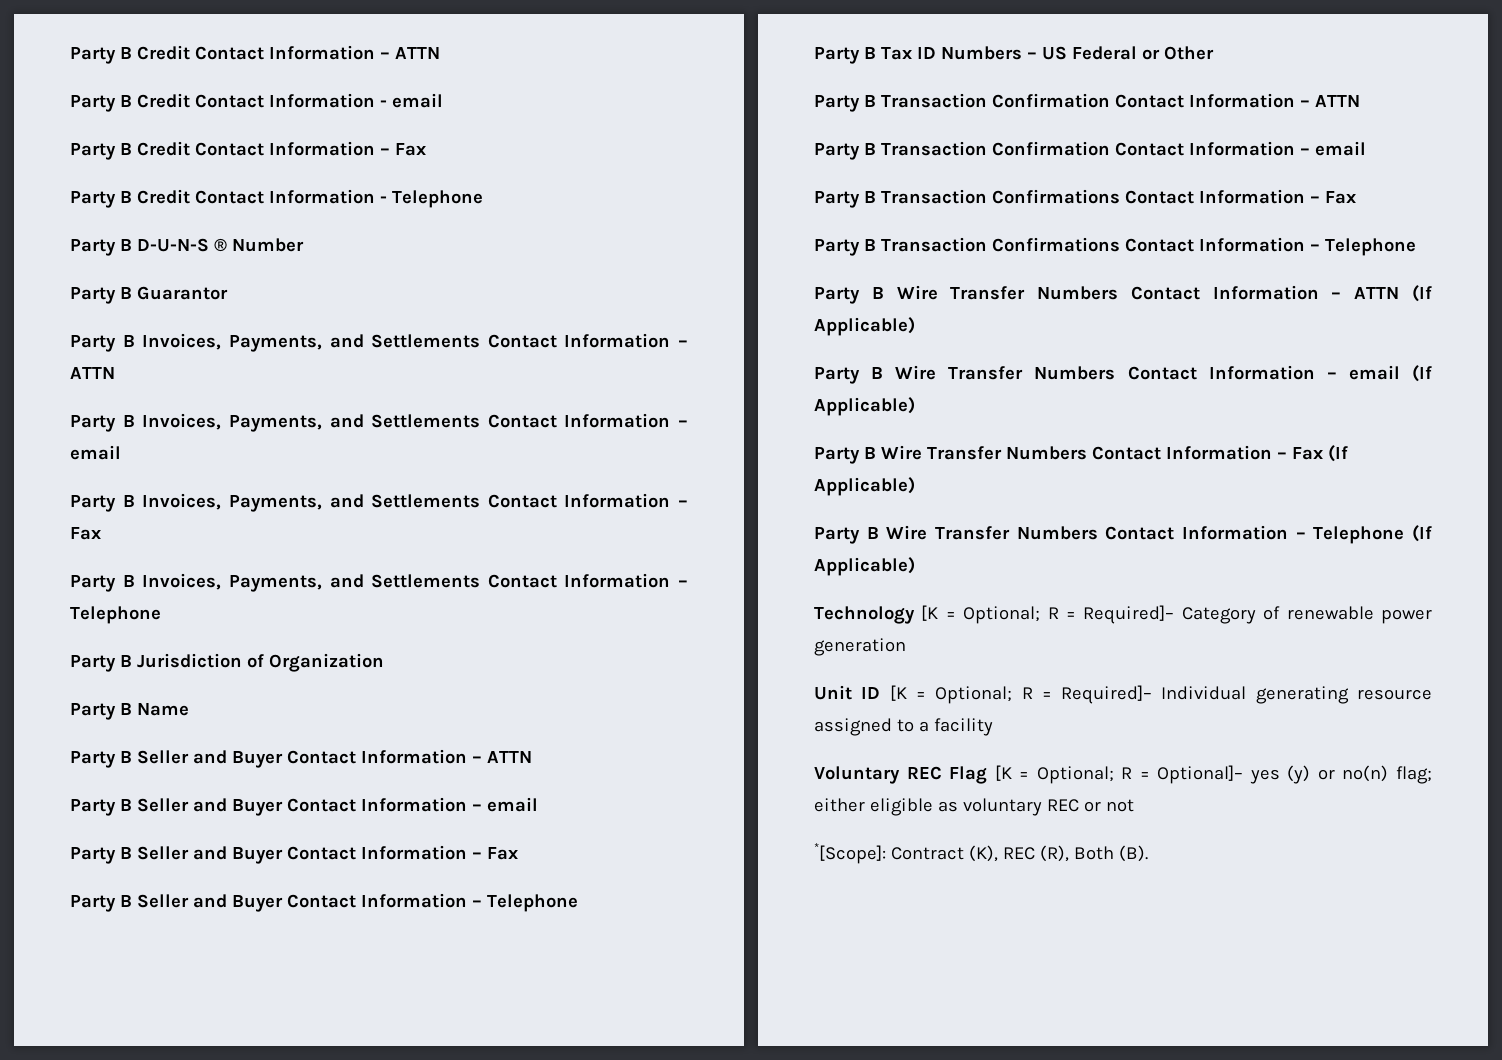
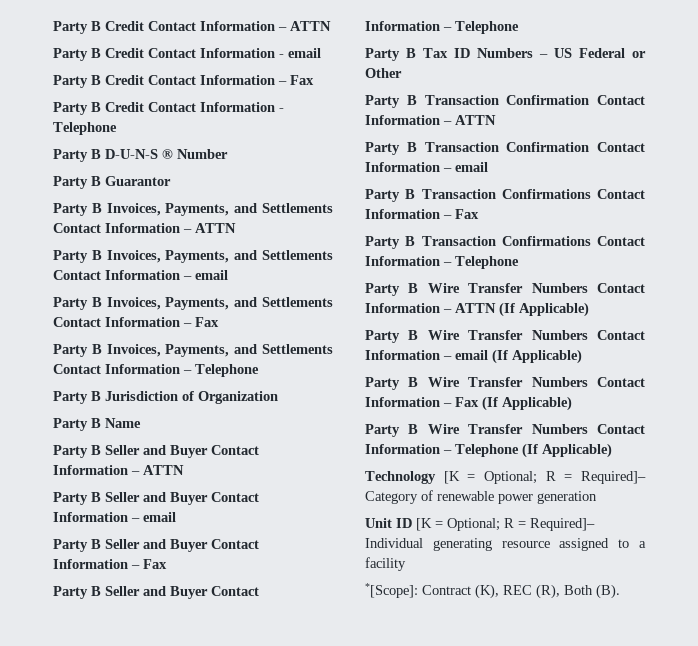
[814,765,1432,784] [814,798,1134,816] // Voluntary REC Flag [K = Optional; R = Optional]– yes (y) or no(n) flag; either eligible as voluntary REC or not -> (406, 564) none

